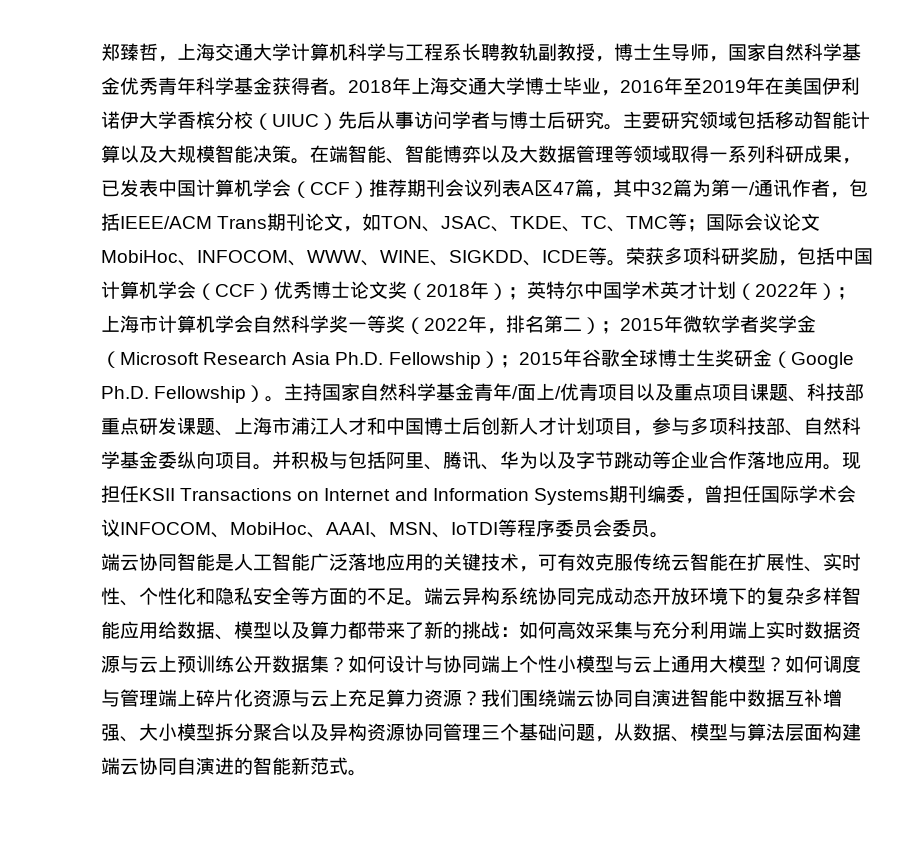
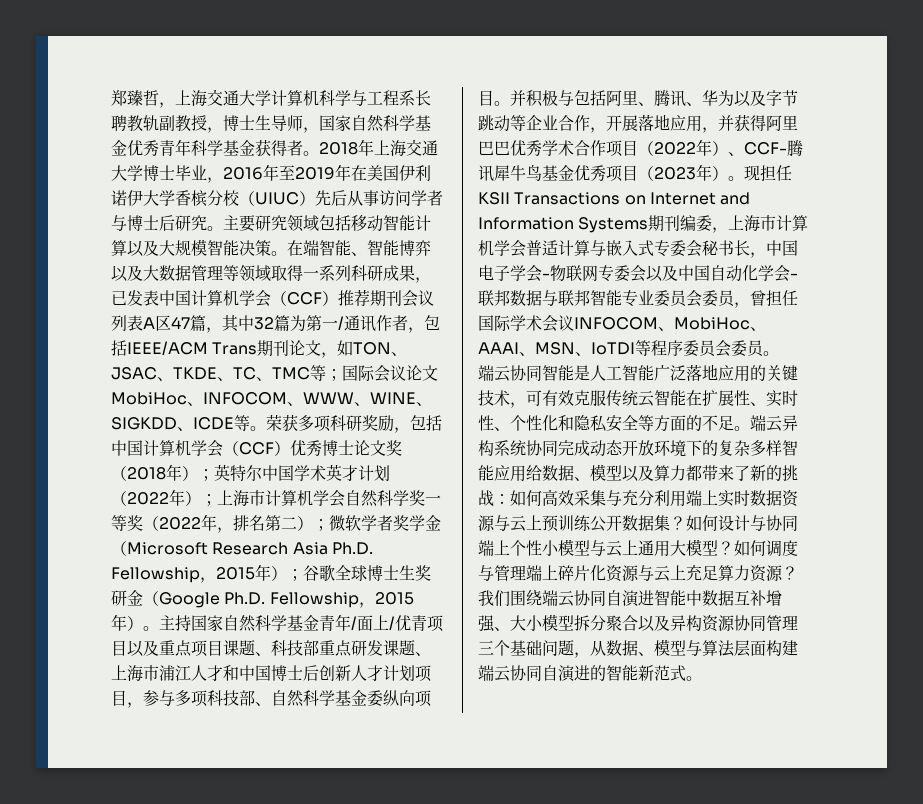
[620,315,683,333] 2015年 -> (329, 525) none
[480,349,582,368] ）；2015年 -> [200,564,303,583] ，2015年）；
(247, 394) none -> [358,592,414,608] [111,614,127,631] ，2015年
[747,451,823,469] 落地应用 -> [590,114,798,133] [478,139,803,157] [478,164,728,182] ，开展落地应用，并获得阿里巴巴优秀学术合作项目（2022年）、CCF-腾讯犀牛鸟基金优秀项目（2023年）
(704, 501) none -> [728,215,809,232] [478,240,798,258] [478,265,798,282] [478,290,750,308] 上海市计算机学会普适计算与嵌入式专委会秘书长，中国电子学会-物联网专委会以及中国自动化学会-联邦数据与联邦智能专业委员会委员，

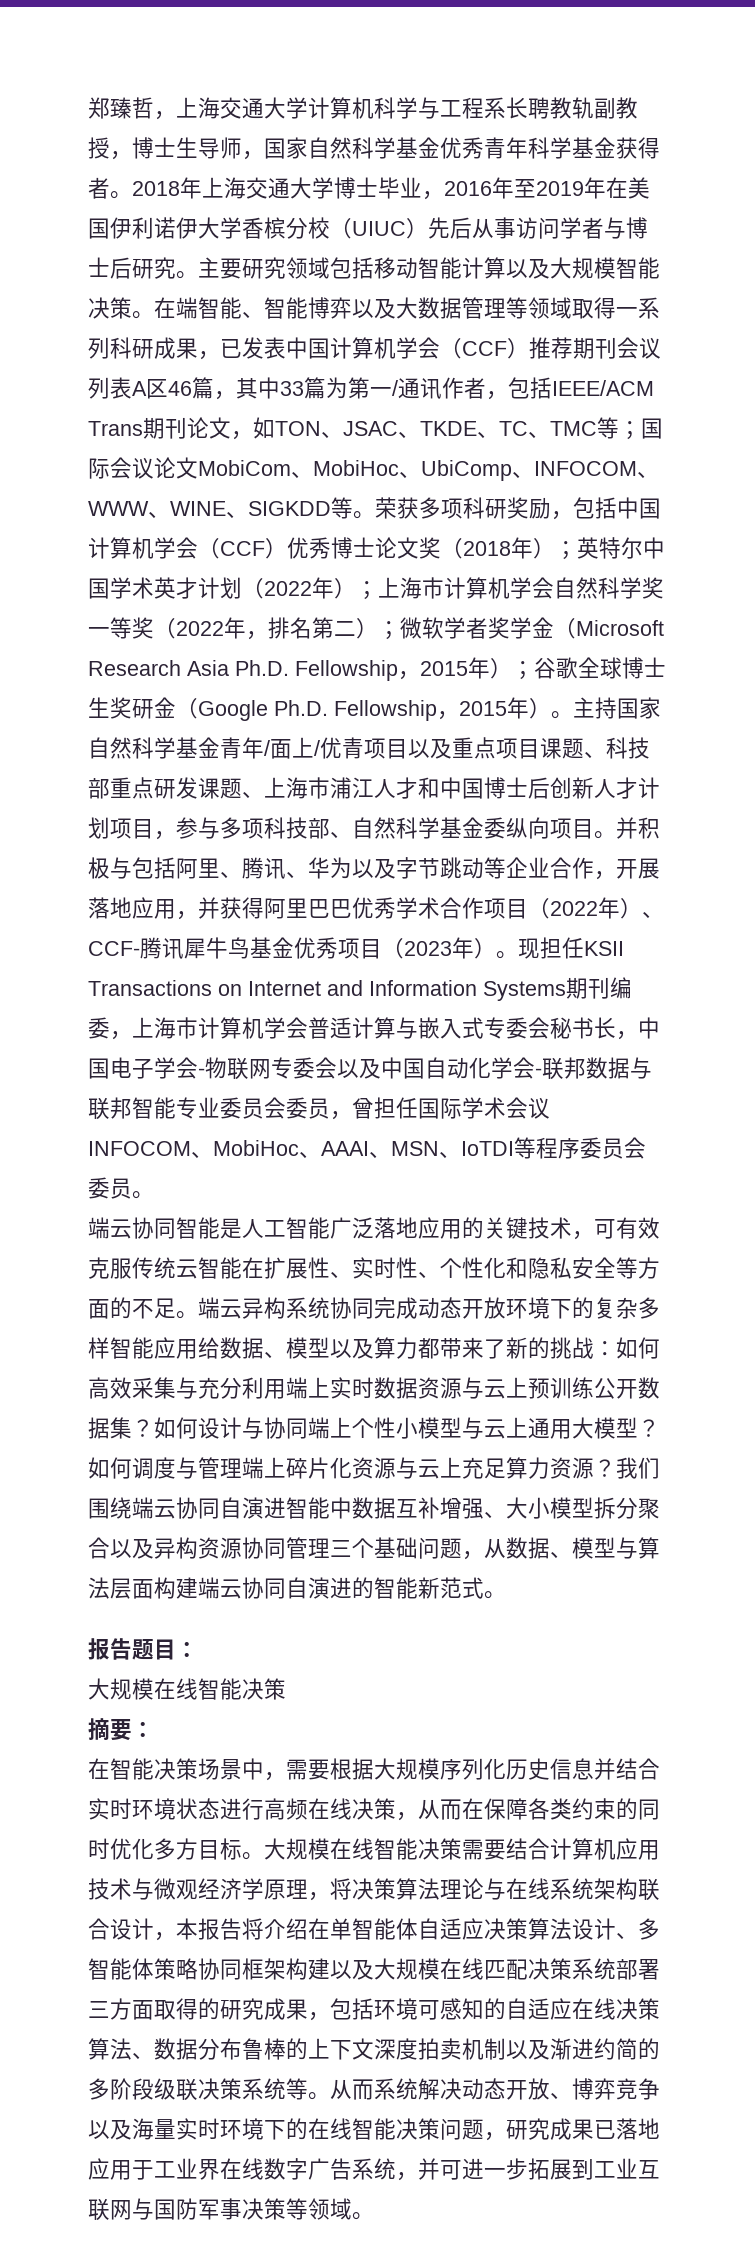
[171,317,190,329] 47 -> [168,381,192,396] 46
[254,317,274,330] 32 -> [280,381,304,396] 33
[111,392,187,405] MobiHoc -> [198,460,512,481] MobiCom、MobiHoc、UbiComp
[177,417,234,431] 、ICDE -> (331, 508) none
(702, 678) none -> [88,1638,198,1660] [88,1678,286,1700] [88,1718,154,1741] [88,1758,660,1781] [88,1798,660,1821] [88,1838,660,1860] [88,1878,660,1901] [88,1918,660,1941] [88,1958,660,1980] [88,1998,660,2021] [88,2038,660,2060] [88,2078,660,2101] [88,2118,660,2141] [88,2158,660,2181] [88,2198,374,2221] // 报告题目： // 大规模在线智能决策 // 摘要： // 在智能决策场景中，需要根据大规模序列化历史信息并结合实时环境状态进行高频在线决策，从而在保障各类约束的同时优化多方目标。大规模在线智能决策需要结合计算机应用技术与微观经济学原理，将决策算法理论与在线系统架构联合设计，本报告将介绍在单智能体自适应决策算法设计、多智能体策略协同框架构建以及大规模在线匹配决策系统部署三方面取得的研究成果，包括环境可感知的自适应在线决策算法、数据分布鲁棒的上下文深度拍卖机制以及渐进约简的多阶段级联决策系统等。从而系统解决动态开放、博弈竞争以及海量实时环境下的在线智能决策问题，研究成果已落地应用于工业界在线数字广告系统，并可进一步拓展到工业互联网与国防军事决策等领域。

